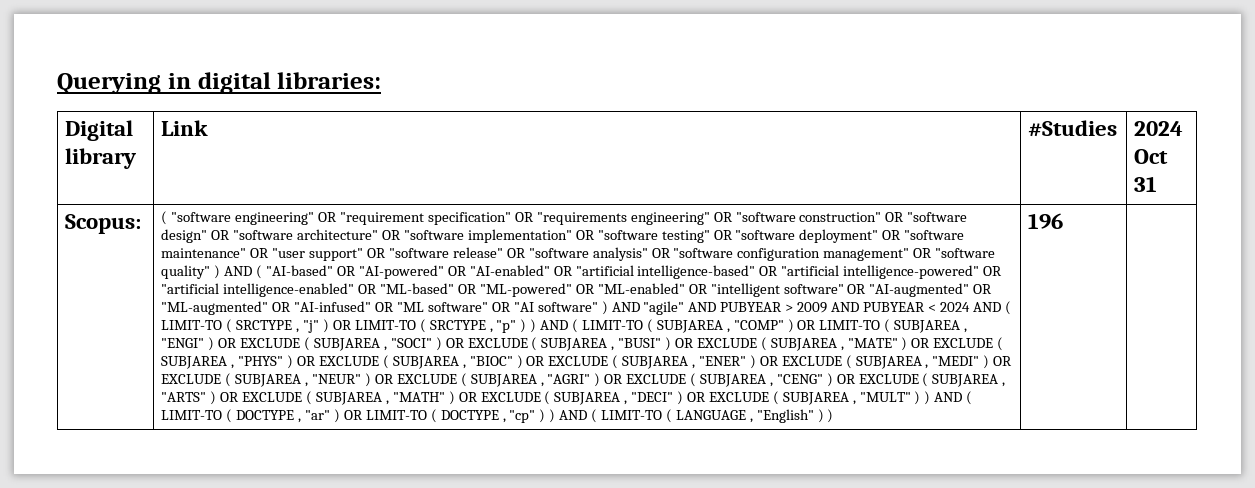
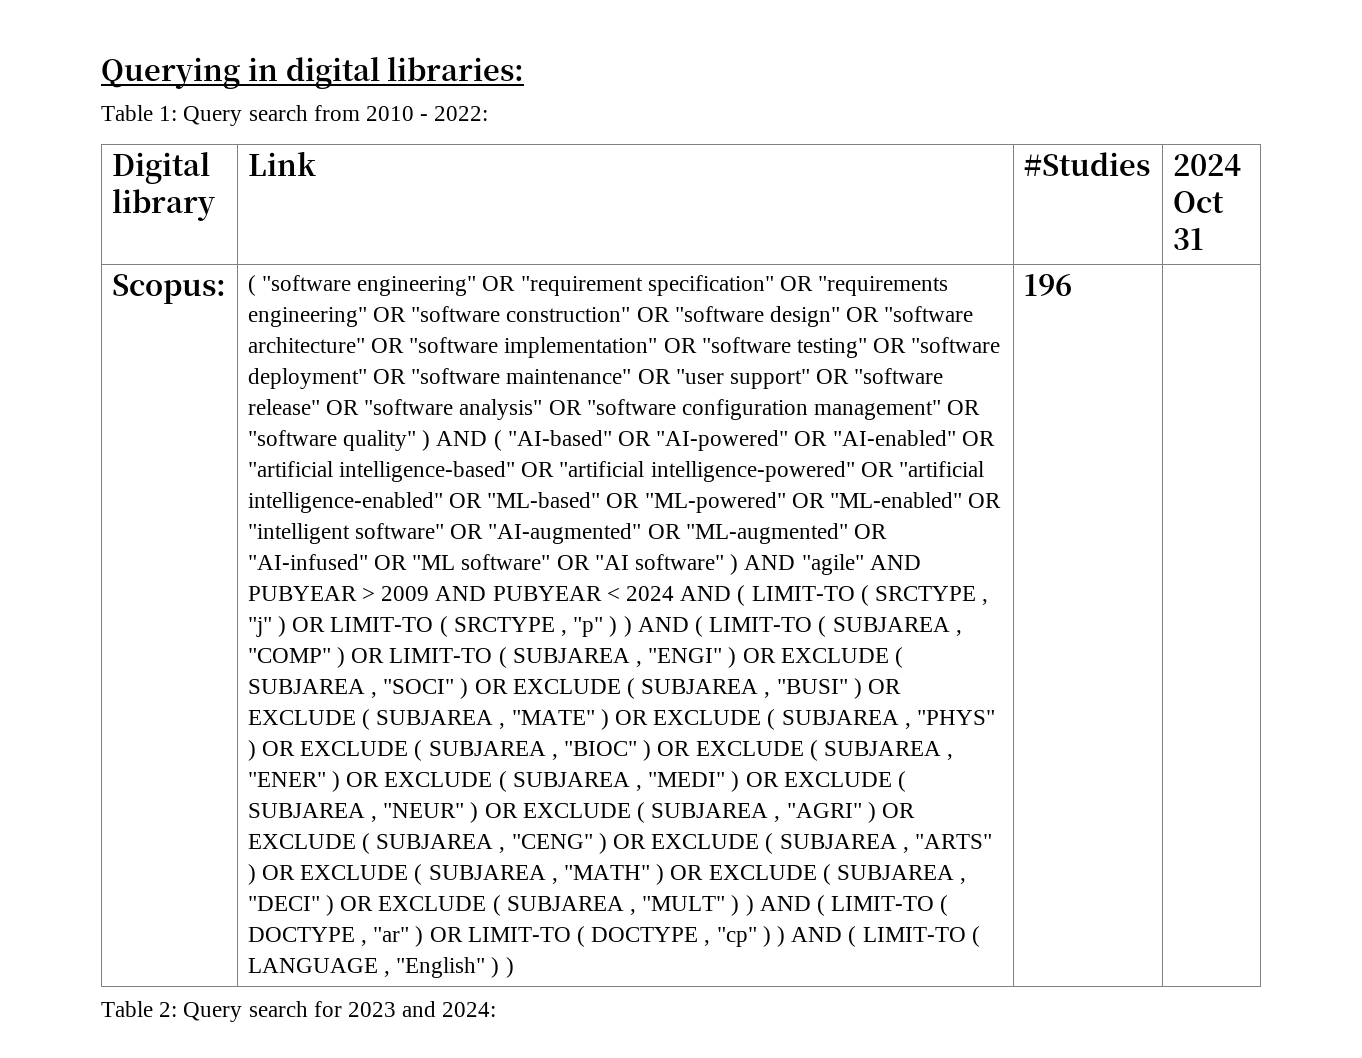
(382, 80) none -> [101,105,489,126] // Table 1: Query search from 2010 - 2022:
(1064, 221) none -> [101,1001,497,1022] // Table 2: Query search for 2023 and 2024:

